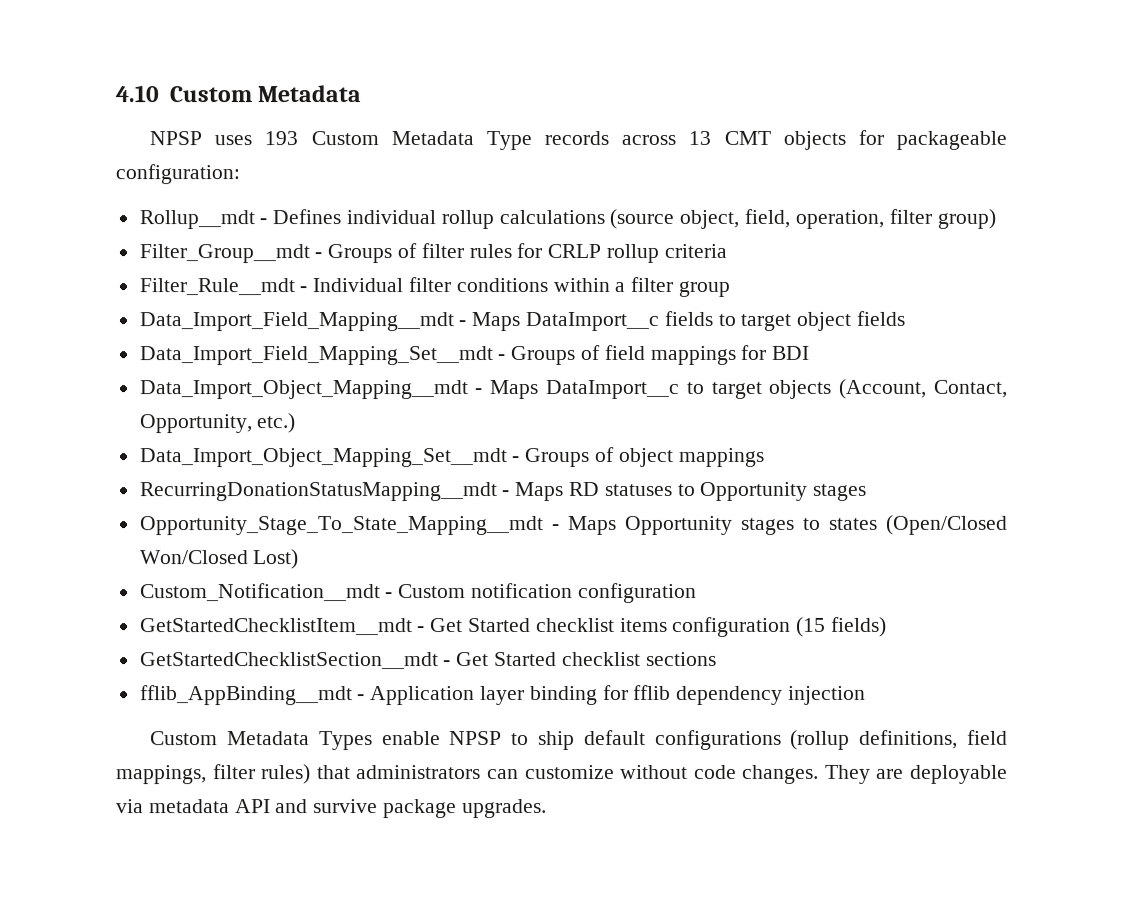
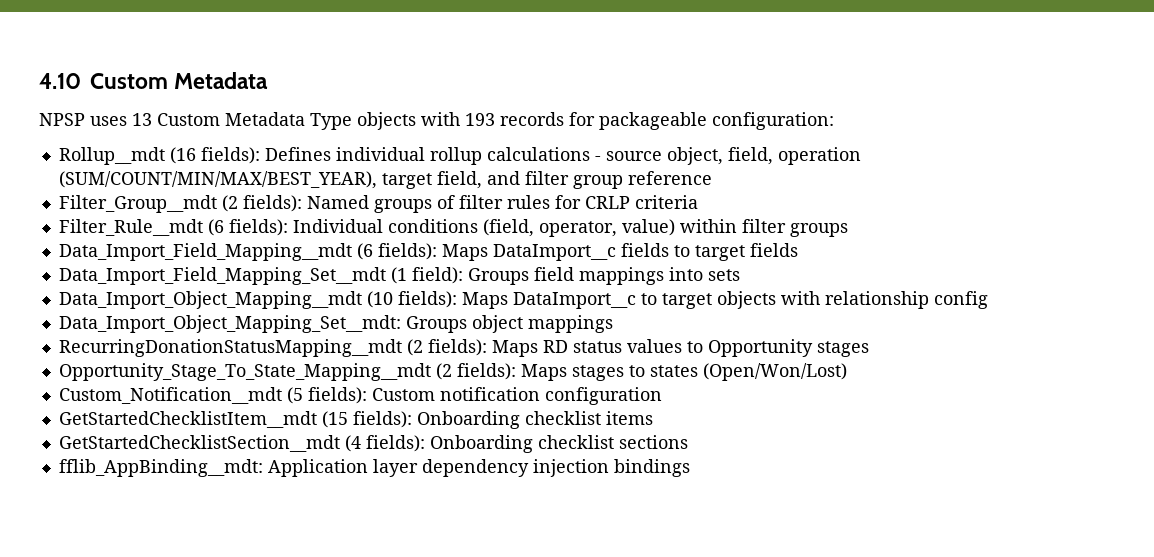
[264,131,299,146] 193 -> [132,113,152,126] 13
[544,130,846,150] records across 13 CMT objects -> [357,112,564,130] objects with 193 records
[259,218,268,225] - -> [169,147,260,164] (16 fields):
[609,208,996,229] [138,244,393,264] (source object, field, operation, filter group) // Filter_Group__mdt - Groups -> [594,147,861,165] [58,171,712,189] [58,195,432,213] - source object, field, operation (SUM/COUNT/MIN/MAX/BEST_YEAR), target field, and filter group reference // Filter_Group__mdt (2 fields): Named groups
[606,243,660,263] rollup -> (630, 202) none
[299,276,731,297] - Individual filter conditions within a filter group -> [207,219,848,237] (6 fields): Individual conditions (field, operator, value) within filter groups
[458,320,467,327] - -> [356,243,437,260] (6 fields):
[796,311,852,331] object -> (745, 253) none
[497,344,810,366] - Groups of field mappings for BDI -> [390,267,740,285] (1 field): Groups field mappings into sets
[474,388,483,395] - -> [366,291,457,308] (10 fields):
[838,378,1008,399] [138,413,296,434] [138,446,765,468] [139,481,868,502] [139,514,1008,536] [139,549,300,570] (Account, Contact, Opportunity, etc.) // Data_Import_Object_Mapping_Set__mdt - Groups of object mappings // RecurringDonationStatusMapping__mdt - Maps RD statuses to Opportunity stages // Opportunity_Stage_To_State_Mapping__mdt - Maps Opportunity stages to states (Open/Closed Won/Closed Lost) -> [780,291,988,309] [58,315,613,333] [58,339,869,357] [58,363,847,381] with relationship config // Data_Import_Object_Mapping_Set__mdt: Groups object mappings // RecurringDonationStatusMapping__mdt (2 fields): Maps RD status values to Opportunity stages // Opportunity_Stage_To_State_Mapping__mdt (2 fields): Maps stages to states (Open/Won/Lost)
[385,592,394,599] - -> [286,387,367,404] (5 fields):
[417,618,532,633] - Get Started -> [321,411,520,429] (15 fields): Onboarding
[672,616,888,637] [139,651,717,670] [139,684,867,706] [150,729,1009,751] [116,764,1009,785] [116,799,547,819] configuration (15 fields) // GetStartedChecklistSection__mdt - Get Started checklist sections // fflib_AppBinding__mdt - Application layer binding for fflib dependency injection // Custom Metadata Types enable NPSP to ship default configurations (rollup definitions, field mappings, filter rules) that administrators can customize without code changes. They are deployable via metadata API and survive package upgrades. -> [58,435,688,453] [58,459,690,477] // GetStartedChecklistSection__mdt (4 fields): Onboarding checklist sections // fflib_AppBinding__mdt: Application layer dependency injection bindings

